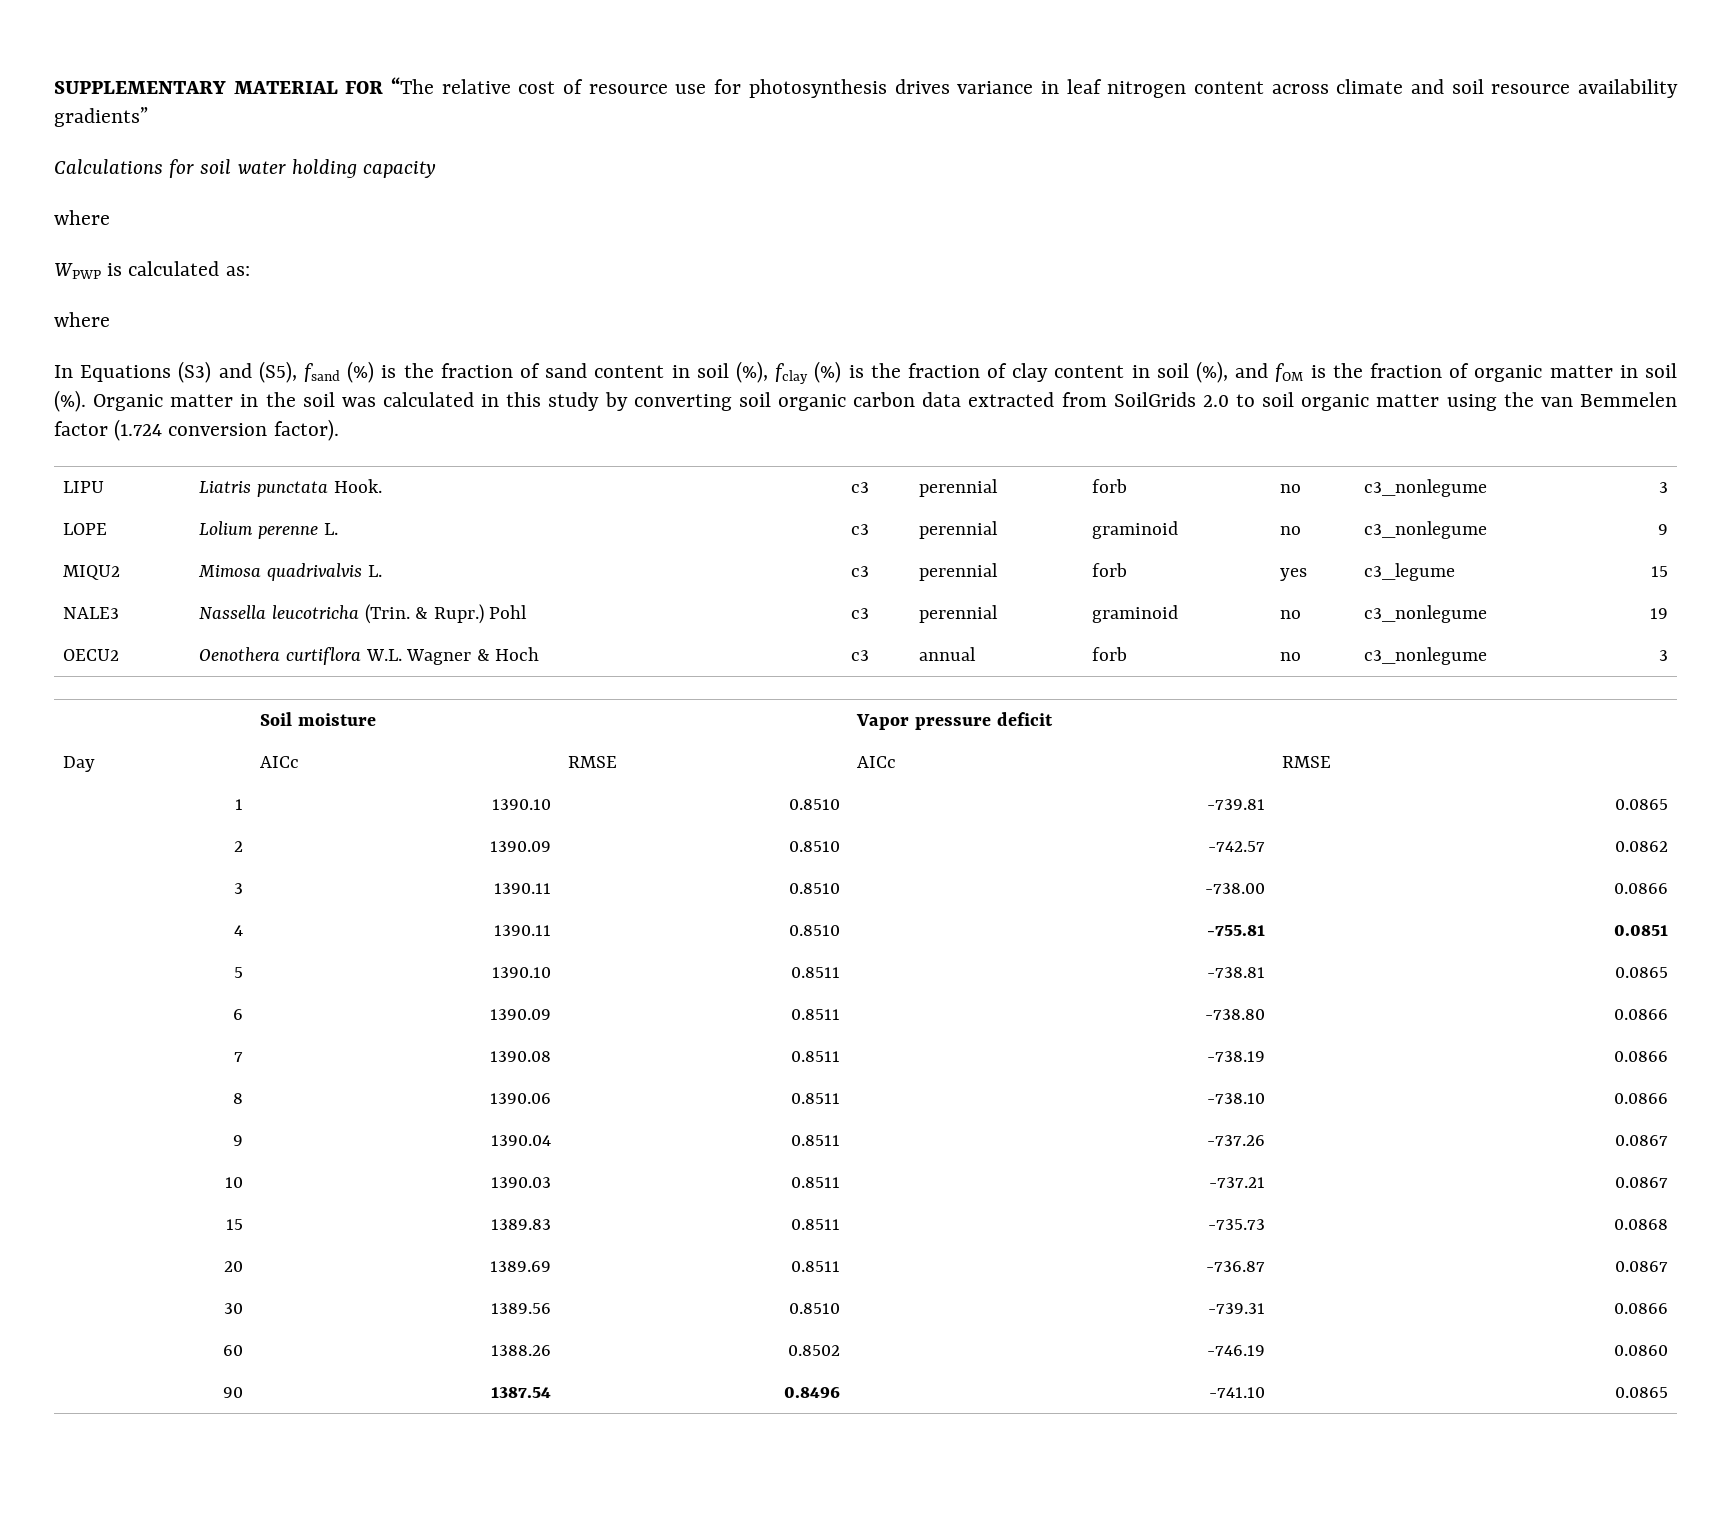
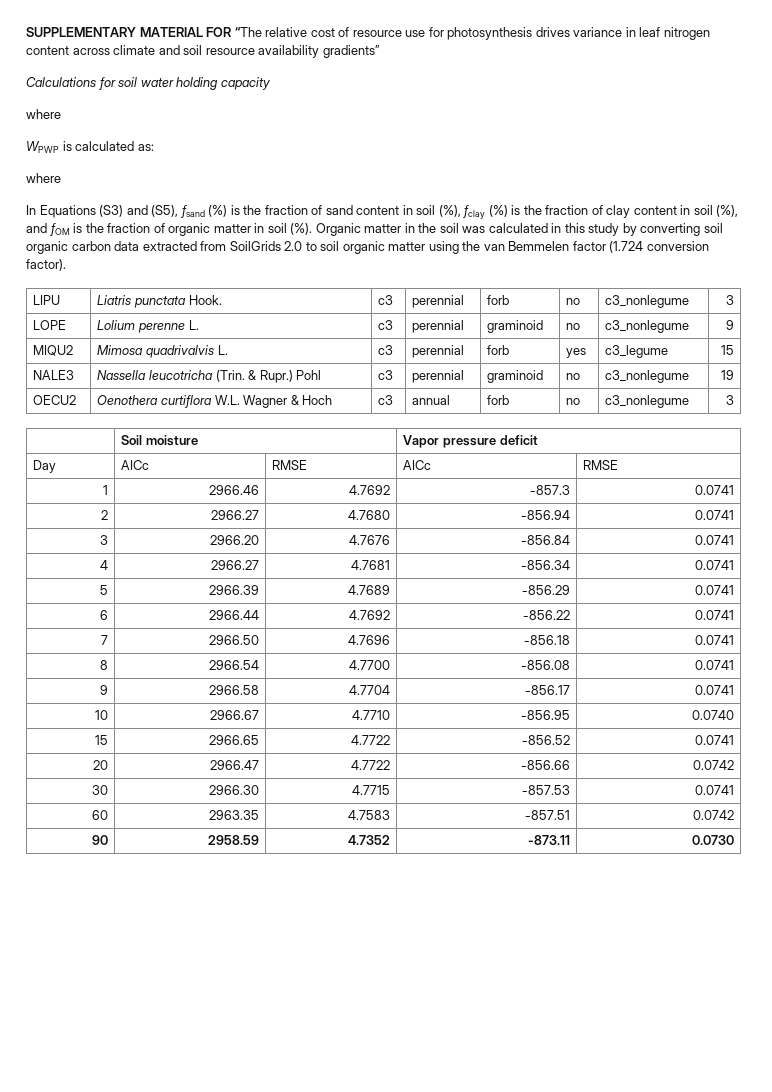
[491,799,551,810] [788,799,840,810] [1206,799,1265,810] [1614,799,1668,810] [233,841,243,852] [489,841,551,852] [788,841,840,852] [1207,841,1265,852] [1614,841,1668,852] [233,883,243,894] [493,883,551,894] [788,883,840,894] [1204,883,1265,894] [1613,883,1668,894] [233,925,243,936] [493,925,551,936] [788,925,840,936] [1206,925,1265,936] [1613,925,1668,936] [233,967,243,978] [491,967,551,978] [790,967,840,978] [1206,967,1265,978] [1614,967,1668,978] [232,1009,243,1020] [489,1009,551,1020] [790,1009,840,1020] [1204,1009,1265,1020] [1613,1009,1668,1020] [233,1052,243,1062] [489,1051,551,1062] [790,1051,840,1062] [1206,1051,1265,1062] [1613,1051,1668,1062] [232,1093,243,1104] [489,1093,551,1104] [790,1093,840,1104] [1206,1093,1265,1104] [1613,1093,1668,1104] [232,1135,243,1146] [490,1135,551,1146] [790,1135,840,1146] [1206,1135,1265,1146] [1614,1135,1668,1146] [224,1177,243,1188] [490,1177,551,1188] [790,1177,840,1188] [1208,1177,1265,1188] [1614,1177,1668,1188] [225,1219,243,1230] [490,1219,551,1230] [790,1219,840,1230] [1207,1219,1265,1230] [1613,1219,1668,1230] [223,1261,243,1272] [489,1261,551,1272] [790,1261,840,1272] [1205,1261,1265,1272] [1614,1261,1668,1272] [223,1303,243,1314] [490,1303,551,1314] [788,1303,840,1314] [1207,1303,1265,1314] [1613,1303,1668,1314] [222,1345,243,1356] [490,1345,551,1356] [787,1345,840,1356] [1206,1345,1265,1356] [1613,1345,1668,1356] [222,1387,243,1398] [490,1387,551,1398] [783,1387,840,1398] [1208,1387,1265,1398] [1614,1387,1668,1398] 1390.10 | 0.8510 | -739.81 | 0.0865 // 2 | 1390.09 | 0.8510 | -742.57 | 0.0862 // 3 | 1390.11 | 0.8510 | -738.00 | 0.0866 // 4 | 1390.11 | 0.8510 | -755.81 | 0.0851 // 5 | 1390.10 | 0.8511 | -738.81 | 0.0865 // 6 | 1390.09 | 0.8511 | -738.80 | 0.0866 // 7 | 1390.08 | 0.8511 | -738.19 | 0.0866 // 8 | 1390.06 | 0.8511 | -738.10 | 0.0866 // 9 | 1390.04 | 0.8511 | -737.26 | 0.0867 // 10 | 1390.03 | 0.8511 | -737.21 | 0.0867 // 15 | 1389.83 | 0.8511 | -735.73 | 0.0868 // 20 | 1389.69 | 0.8511 | -736.87 | 0.0867 // 30 | 1389.56 | 0.8510 | -739.31 | 0.0866 // 60 | 1388.26 | 0.8502 | -746.19 | 0.0860 // 90 | 1387.54 | 0.8496 | -741.10 | 0.0865 -> [208,485,259,495] [348,485,390,495] [529,485,570,495] [694,485,734,495] [100,510,108,520] [210,510,259,520] [347,510,390,520] [520,510,570,520] [694,510,734,520] [99,535,108,545] [209,535,259,545] [348,535,390,545] [520,535,570,545] [694,535,734,545] [99,560,108,570] [210,560,259,570] [350,560,390,570] [520,560,570,570] [694,560,734,570] [99,585,108,595] [208,585,259,595] [347,585,390,595] [521,585,570,595] [694,585,734,595] [99,610,108,620] [208,610,259,620] [348,610,390,620] [522,610,570,620] [694,610,734,620] [100,635,108,645] [208,635,259,645] [347,635,390,645] [523,635,570,645] [694,635,734,645] [99,660,108,670] [208,660,259,670] [348,660,390,670] [520,660,570,670] [694,660,734,670] [99,685,108,695] [208,685,259,695] [348,685,390,695] [524,685,570,695] [694,685,734,695] [94,710,108,720] [209,710,259,720] [351,710,390,720] [520,710,570,720] [691,710,734,720] [94,735,108,745] [208,735,259,745] [350,735,390,745] [521,735,570,745] [694,735,734,745] [92,760,108,770] [209,760,259,770] [350,760,390,770] [520,760,570,770] [692,760,734,770] [91,785,108,795] [208,785,259,795] [351,785,390,795] [521,785,570,795] [694,785,734,795] [91,810,108,820] [208,810,259,820] [347,810,390,820] [524,810,570,820] [692,810,734,820] [91,835,108,845] [207,835,259,845] [347,835,390,845] [527,835,570,845] [691,835,734,845] 2966.46 | 4.7692 | -857.3 | 0.0741 // 2 | 2966.27 | 4.7680 | -856.94 | 0.0741 // 3 | 2966.20 | 4.7676 | -856.84 | 0.0741 // 4 | 2966.27 | 4.7681 | -856.34 | 0.0741 // 5 | 2966.39 | 4.7689 | -856.29 | 0.0741 // 6 | 2966.44 | 4.7692 | -856.22 | 0.0741 // 7 | 2966.50 | 4.7696 | -856.18 | 0.0741 // 8 | 2966.54 | 4.7700 | -856.08 | 0.0741 // 9 | 2966.58 | 4.7704 | -856.17 | 0.0741 // 10 | 2966.67 | 4.7710 | -856.95 | 0.0740 // 15 | 2966.65 | 4.7722 | -856.52 | 0.0741 // 20 | 2966.47 | 4.7722 | -856.66 | 0.0742 // 30 | 2966.30 | 4.7715 | -857.53 | 0.0741 // 60 | 2963.35 | 4.7583 | -857.51 | 0.0742 // 90 | 2958.59 | 4.7352 | -873.11 | 0.0730

